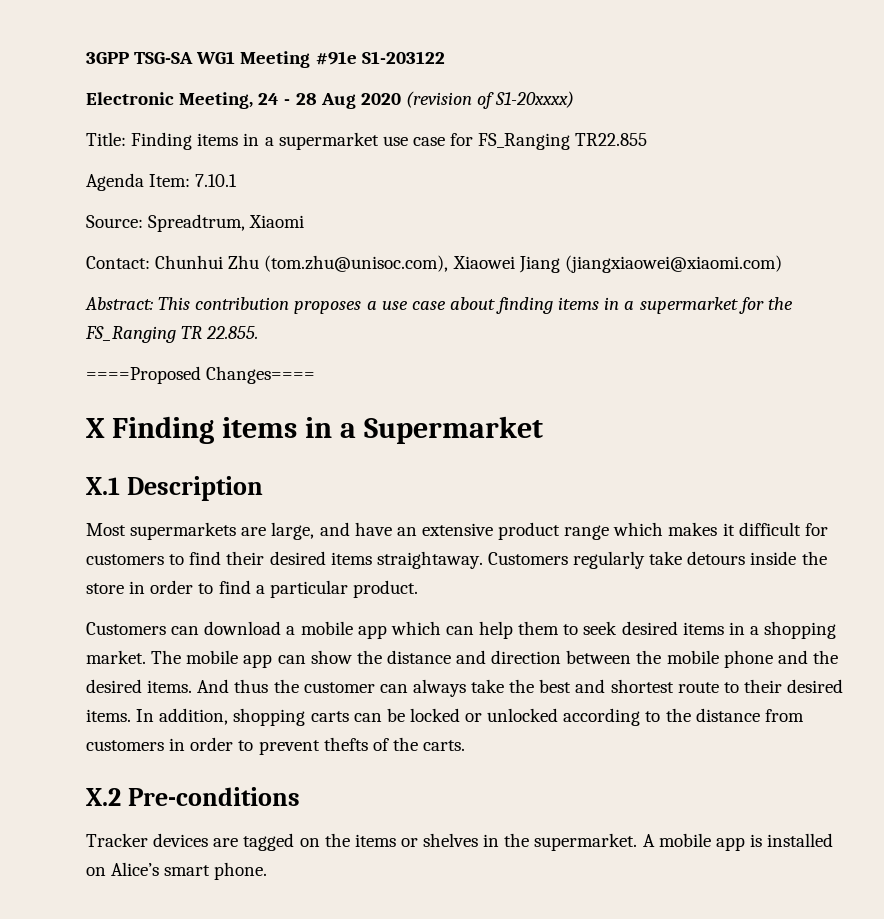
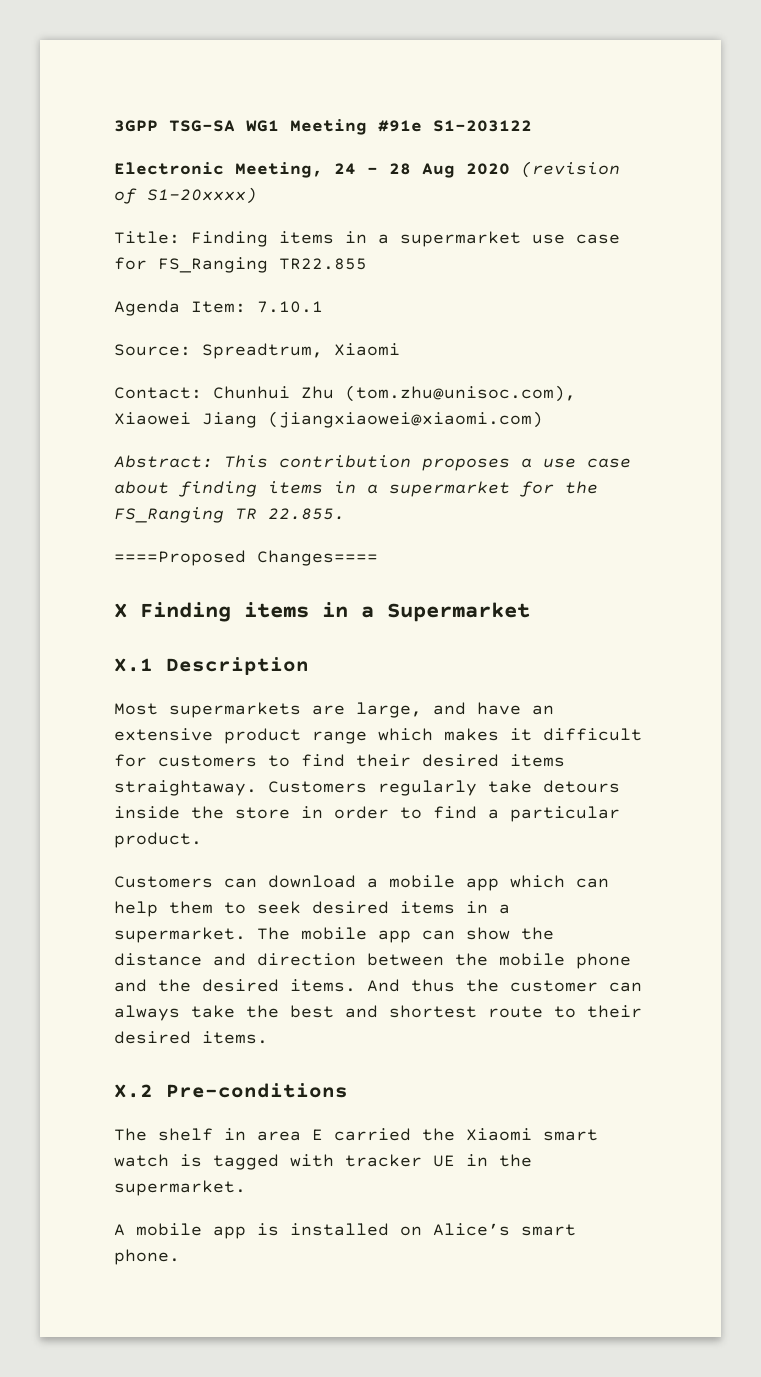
[764,621,837,639] [86,650,146,664] shopping market. -> [114,927,246,943] supermarket.
[136,708,804,726] [86,737,466,755] [86,787,300,806] [86,833,479,851] In addition, shopping carts can be locked or unlocked according to the distance from customers in order to prevent thefts of the carts. // X.2 Pre-conditions // Tracker devices are tagged on the items or shelves -> [114,1083,348,1098] [114,1128,598,1141] [114,1154,455,1170] // X.2 Pre-conditions // The shelf in area E carried the Xiaomi smart watch is tagged with tracker UE
(638, 842) none -> (246, 1188) //

